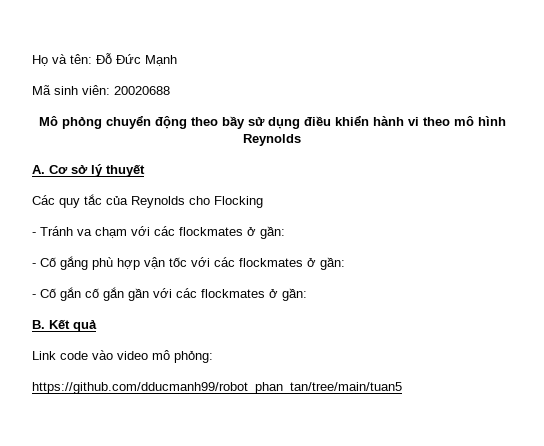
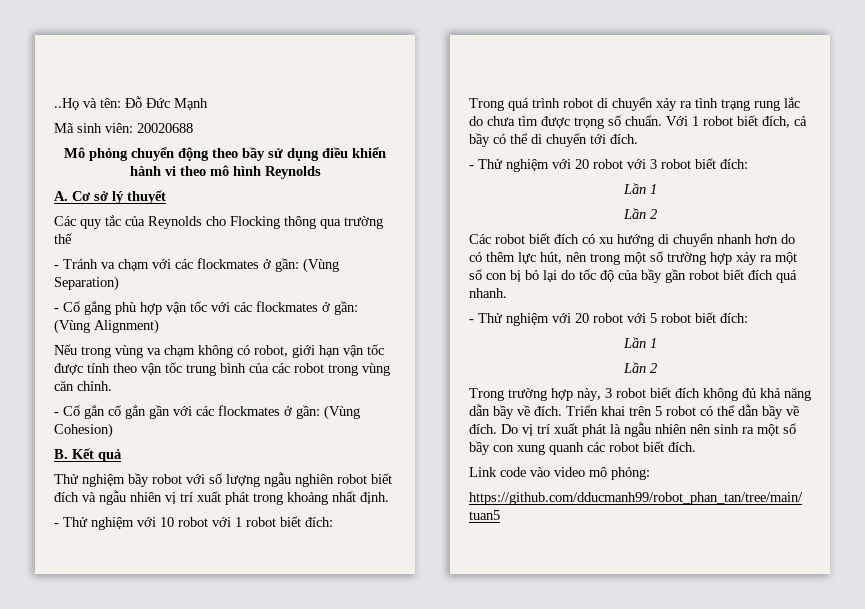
[32,55,48,66] Họ -> [54,98,79,110] ..Họ
(263, 202) none -> [284,216,383,229] [54,233,72,244] thông qua trường thế
(285, 232) none -> [303,258,339,273] [54,276,119,291] (Vùng Separation)
(345, 263) none -> [54,319,159,334] [54,344,384,358] [54,362,390,376] [54,380,112,391] (Vùng Alignment) // Nếu trong vùng va chạm không có robot, giới hạn vận tốc được tính theo vận tốc trung bình của các robot trong vùng căn chỉnh.
(307, 294) none -> [324,405,360,420] [54,423,113,438] (Vùng Cohesion)
(97, 326) none -> [54,472,392,487] [54,490,389,505] [54,516,333,530] [469,97,800,111] [469,115,807,129] [469,133,638,147] [469,158,748,172] [622,183,657,194] [622,208,657,219] [469,233,795,247] [469,251,797,265] [469,269,797,283] [469,288,507,298] [469,312,748,326] [622,337,657,348] [622,362,657,373] [469,387,811,401] [469,404,799,419] [469,422,797,437] [469,441,696,455] // Thử nghiệm bầy robot với số lượng ngẫu nghiên robot biết đích và ngẫu nhiên vị trí xuất phát trong khoảng nhất định. // - Thử nghiệm với 10 robot với 1 robot biết đích: // Trong quá trình robot di chuyển xảy ra tình trạng rung lắc do chưa tìm được trọng số chuẩn. Với 1 robot biết đích, cả bầy có thể di chuyển tới đích. // - Thử nghiệm với 20 robot với 3 robot biết đích: // Lần 1 // Lần 2 // Các robot biết đích có xu hướng di chuyển nhanh hơn do có thêm lực hút, nên trong một số trường hợp xảy ra một số con bị bỏ lại do tốc độ của bầy gần robot biết đích quá nhanh. // - Thử nghiệm với 20 robot với 5 robot biết đích: // Lần 1 // Lần 2 // Trong trường hợp này, 3 robot biết đích không đủ khả năng dẫn bầy về đích. Triển khai trên 5 robot có thể dẫn bầy về đích. Do vị trí xuất phát là ngẫu nhiên nên sinh ra một số bầy con xung quanh các robot biết đích.

